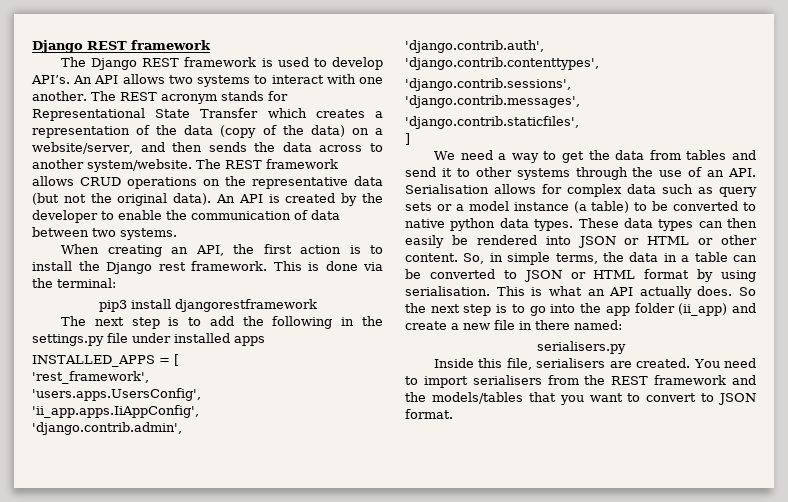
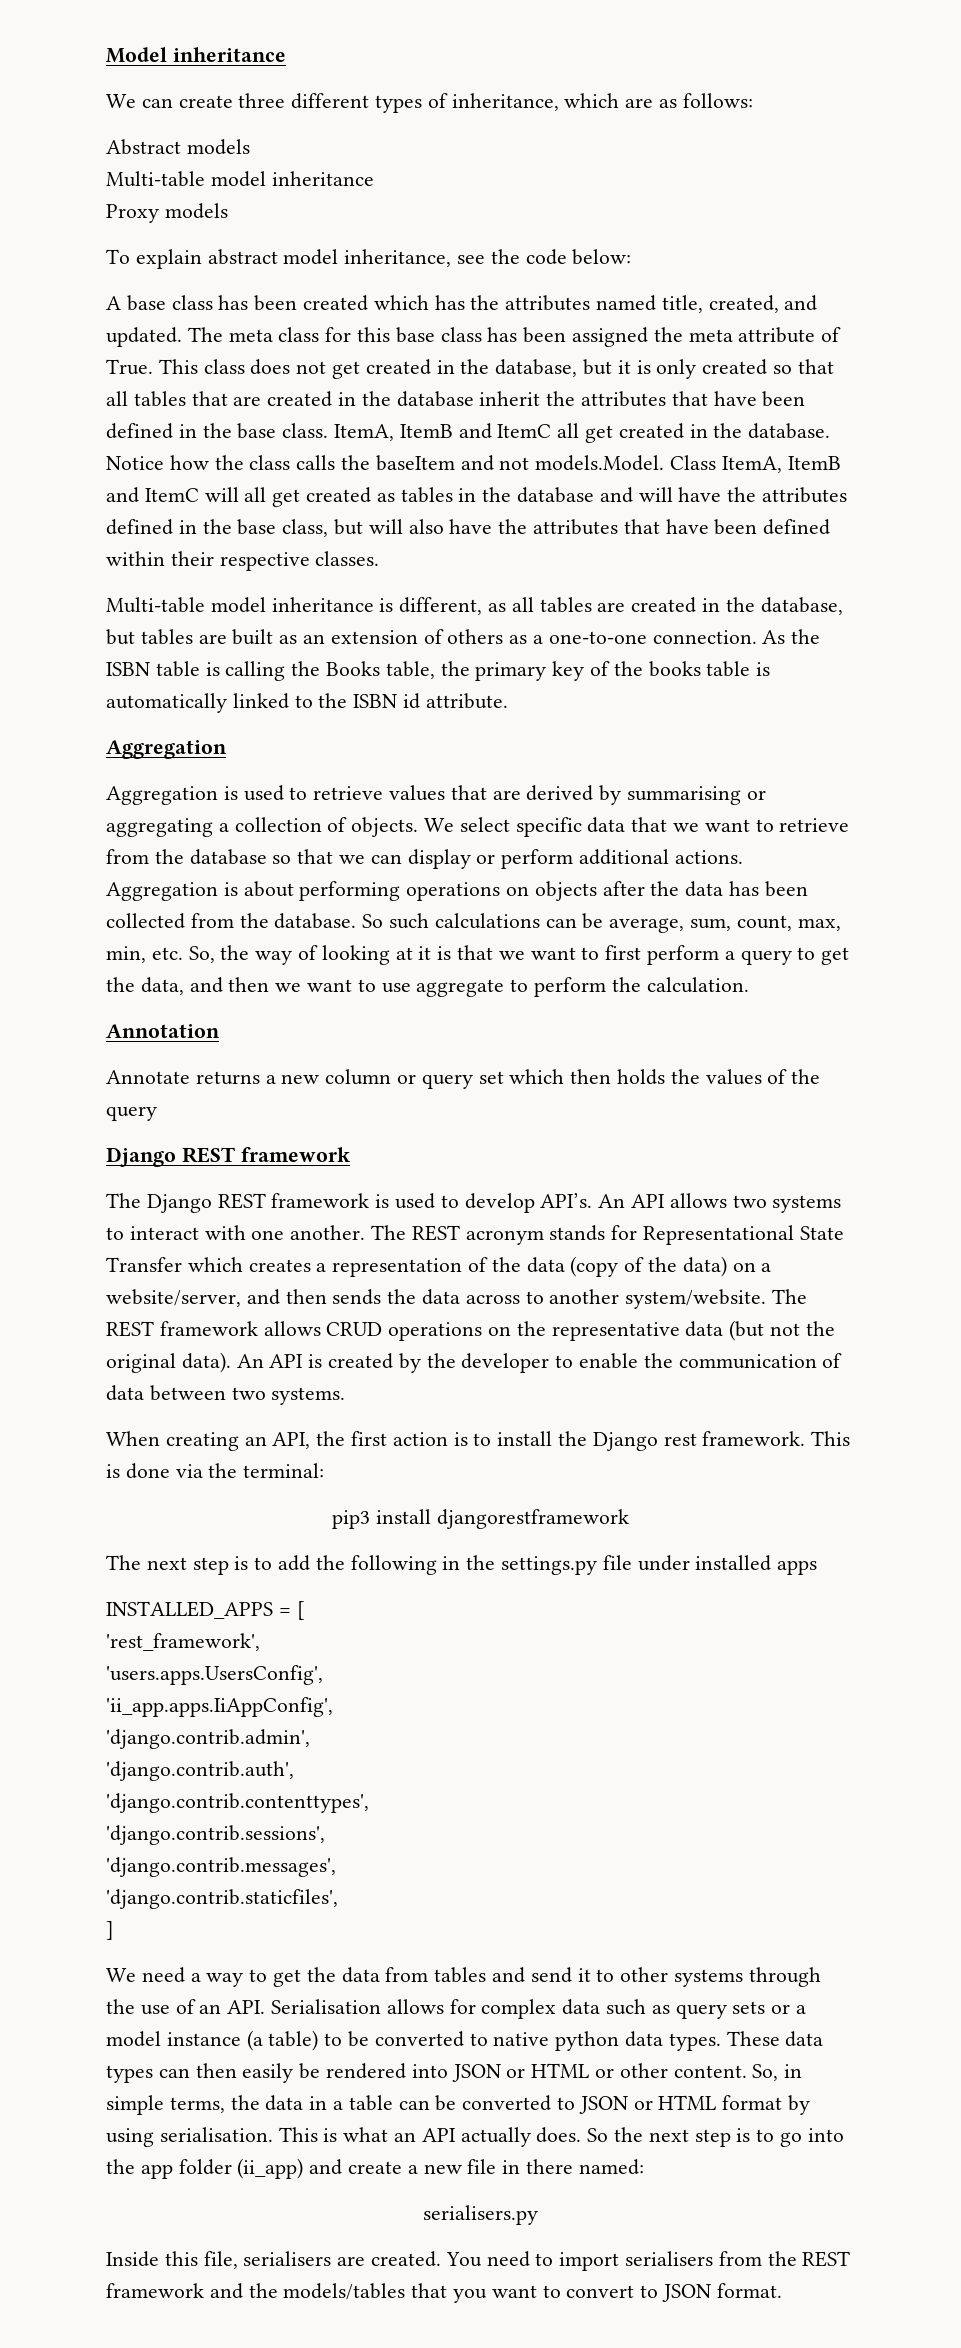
(32, 46) none -> [106,47,286,63] [106,93,753,113] [106,139,250,155] [106,171,374,187] [106,203,228,223] [106,249,632,269] [106,295,818,313] [106,327,842,347] [106,359,834,379] [106,391,806,407] [106,423,831,443] [106,455,841,473] [106,487,848,507] [106,519,831,537] [106,551,380,571] [106,597,843,615] [106,629,821,645] [106,661,771,681] [106,693,508,713] [106,740,227,759] [106,785,766,805] [106,817,850,837] [106,849,743,869] [106,881,808,901] [106,913,841,933] [106,945,850,965] [106,977,749,997] [106,1024,220,1038] [106,1069,821,1089] [106,1106,157,1121] Model inheritance // We can create three different types of inheritance, which are as follows: // Abstract models // Multi-table model inheritance // Proxy models // To explain abstract model inheritance, see the code below: // A base class has been created which has the attributes named title, created, and updated. The meta class for this base class has been assigned the meta attribute of True. This class does not get created in the database, but it is only created so that all tables that are created in the database inherit the attributes that have been defined in the base class. ItemA, ItemB and ItemC all get created in the database. Notice how the class calls the baseItem and not models.Model. Class ItemA, ItemB and ItemC will all get created as tables in the database and will have the attributes defined in the base class, but will also have the attributes that have been defined within their respective classes. // Multi-table model inheritance is different, as all tables are created in the database, but tables are built as an extension of others as a one-to-one connection. As the ISBN table is calling the Books table, the primary key of the books table is automatically linked to the ISBN id attribute. // Aggregation // Aggregation is used to retrieve values that are derived by summarising or aggregating a collection of objects. We select specific data that we want to retrieve from the database so that we can display or perform additional actions. Aggregation is about performing operations on objects after the data has been collected from the database. So such calculations can be average, sum, count, max, min, etc. So, the way of looking at it is that we want to first perform a query to get the data, and then we want to use aggregate to perform the calculation. // Annotation // Annotate returns a new column or query set which then holds the values of the query //

